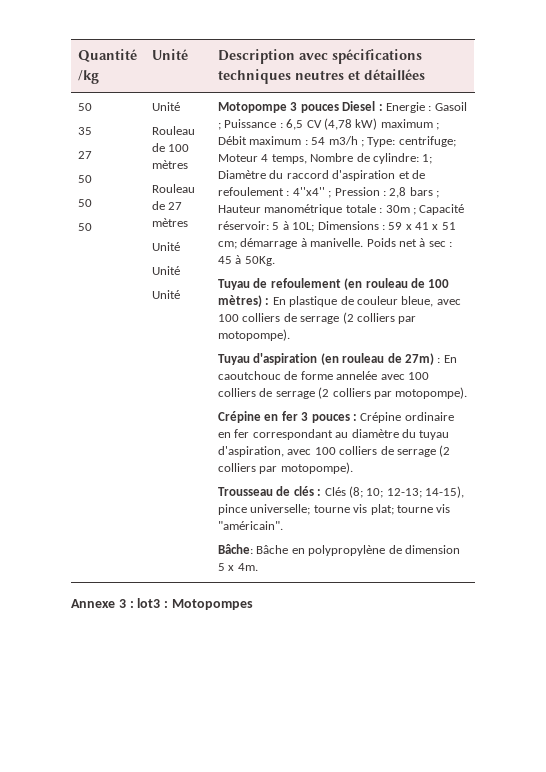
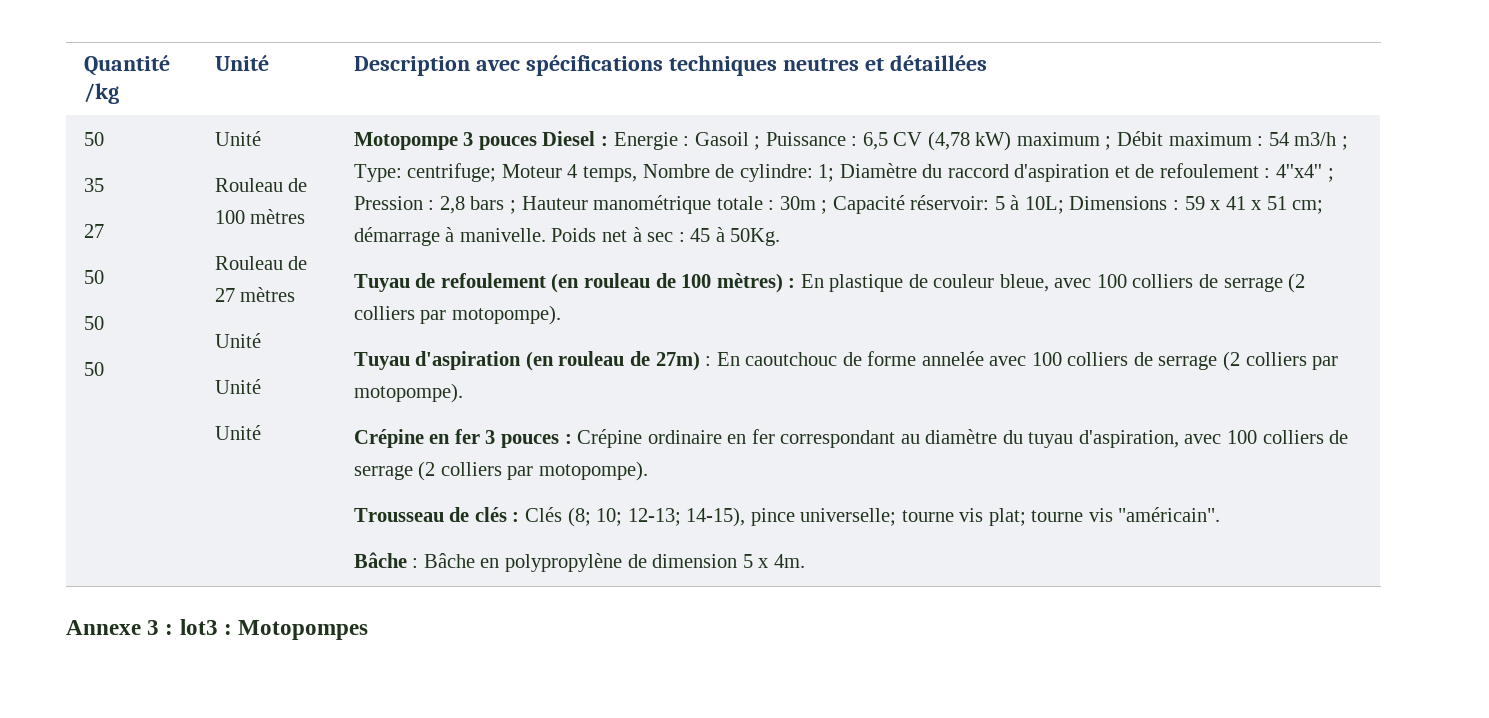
[218,544,254,554] Bâche: -> [353,552,419,568] Bâche :

